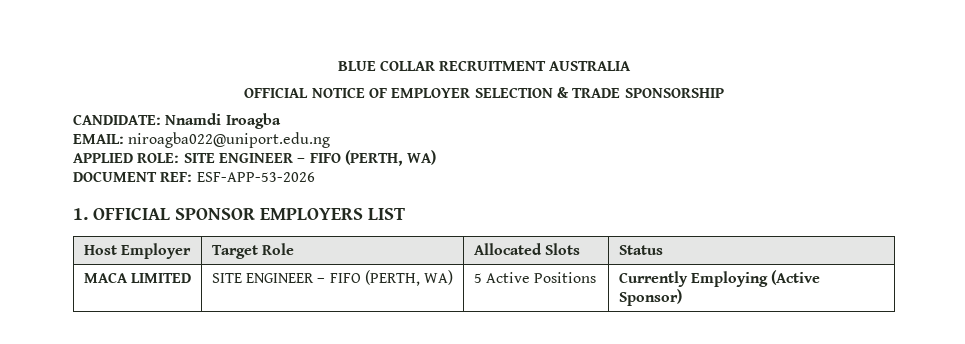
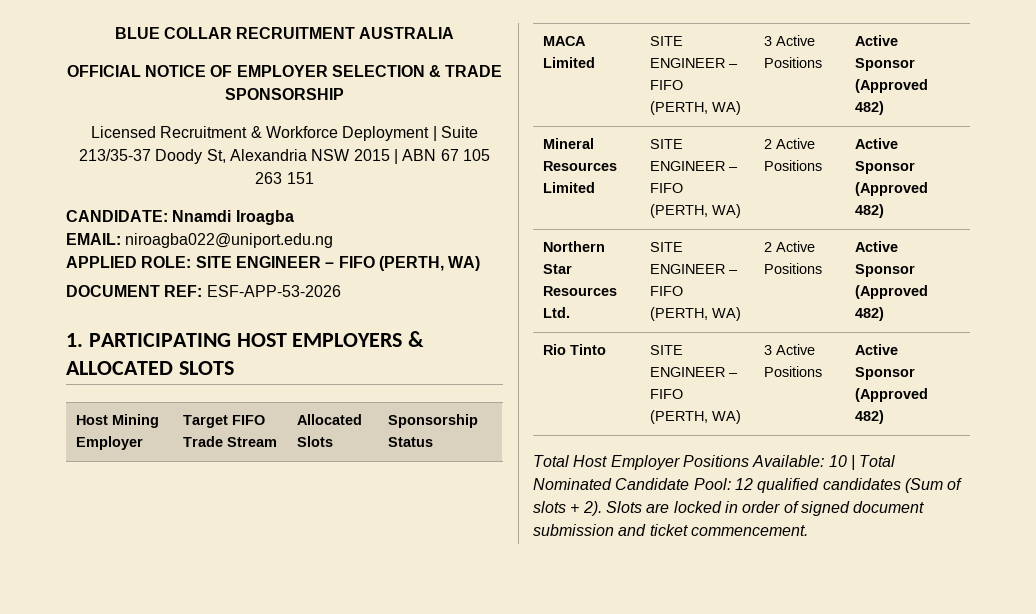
(724, 93) none -> [91,126,478,141] [79,149,490,164] [255,172,314,184] // Licensed Recruitment & Workforce Deployment | Suite 213/35-37 Doody St, Alexandria NSW 2015 | ABN 67 105 263 151
[93,207,405,220] [83,245,117,255] OFFICIAL SPONSOR EMPLOYERS LIST // Host -> [88,331,425,347] [66,361,234,375] [76,414,160,428] PARTICIPATING HOST EMPLOYERS & ALLOCATED SLOTS // Host Mining
[261,243,294,255] Role -> [232,415,266,425] [183,436,278,447] FIFO Trade Stream
(580, 249) none -> [388,414,479,428] Sponsorship
[130,273,191,283] [211,270,454,286] [473,272,597,283] [618,270,821,287] [618,289,682,306] LIMITED | SITE ENGINEER – FIFO (PERTH, WA) | 5 Active Positions | Currently Employing (Active Sponsor) -> [543,57,596,68] [650,36,684,46] [650,58,739,68] [650,80,684,90] [650,101,742,115] [764,35,816,46] [764,57,823,68] [855,35,899,46] [855,58,916,71] [855,79,929,93] [855,101,885,115] [543,138,595,149] [543,161,618,171] [543,182,596,193] [650,139,684,149] [650,161,739,171] [650,183,684,193] [650,204,742,218] [764,138,816,149] [764,160,823,171] [855,138,899,149] [855,161,916,174] [855,182,929,196] [855,204,885,218] [543,241,606,252] [543,264,573,274] [543,286,618,296] [543,307,571,318] [650,242,684,252] [650,264,739,274] [650,286,684,296] [650,307,742,321] [764,241,816,252] [764,263,823,274] [855,241,899,252] [855,264,916,277] [855,285,929,299] [855,307,885,321] [543,344,607,355] [650,345,684,355] [650,367,739,377] [650,389,684,399] [650,410,742,424] [764,344,816,355] [764,366,823,377] [855,344,899,355] [855,367,916,380] [855,388,929,402] [855,410,885,424] [533,455,896,470] [533,478,963,493] [533,501,925,516] [533,524,808,536] Limited | SITE ENGINEER – FIFO (PERTH, WA) | 3 Active Positions | Active Sponsor (Approved 482) // Mineral Resources Limited | SITE ENGINEER – FIFO (PERTH, WA) | 2 Active Positions | Active Sponsor (Approved 482) // Northern Star Resources Ltd. | SITE ENGINEER – FIFO (PERTH, WA) | 2 Active Positions | Active Sponsor (Approved 482) // Rio Tinto | SITE ENGINEER – FIFO (PERTH, WA) | 3 Active Positions | Active Sponsor (Approved 482) // Total Host Employer Positions Available: 10 | Total Nominated Candidate Pool: 12 qualified candidates (Sum of slots + 2). Slots are locked in order of signed document submission and ticket commencement.

